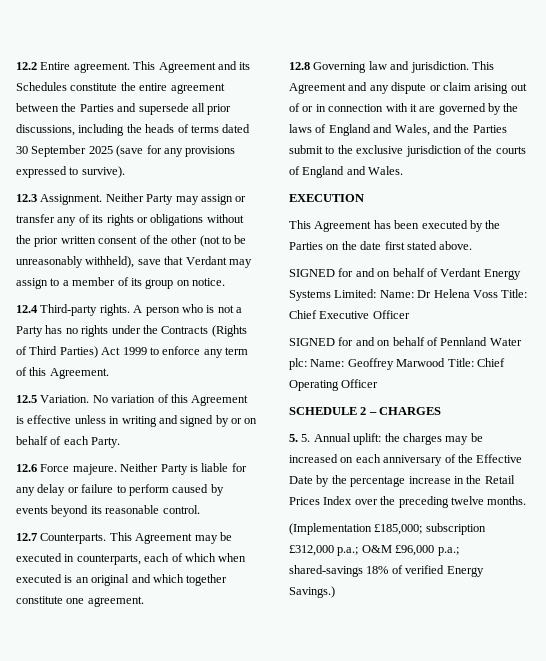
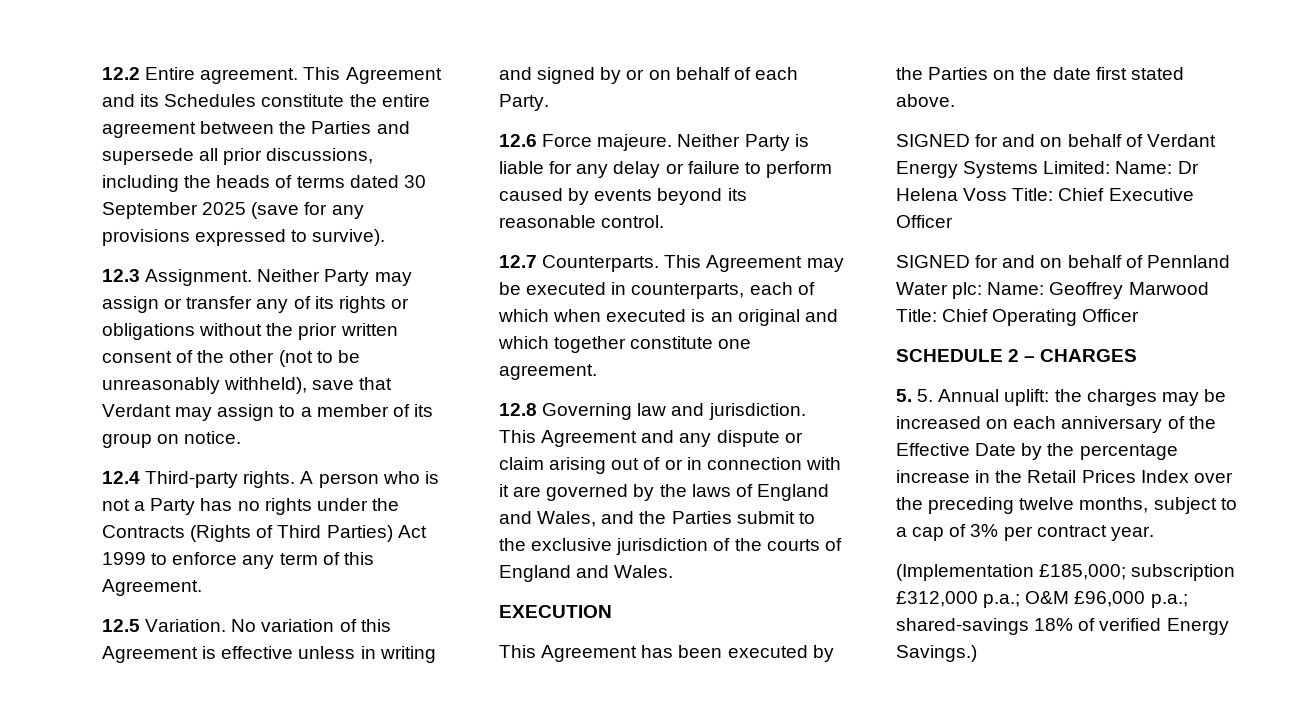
[487,496,527,505] months. -> [1079,497,1237,514] [896,524,1154,541] months, subject to a cap of 3% per contract year.

